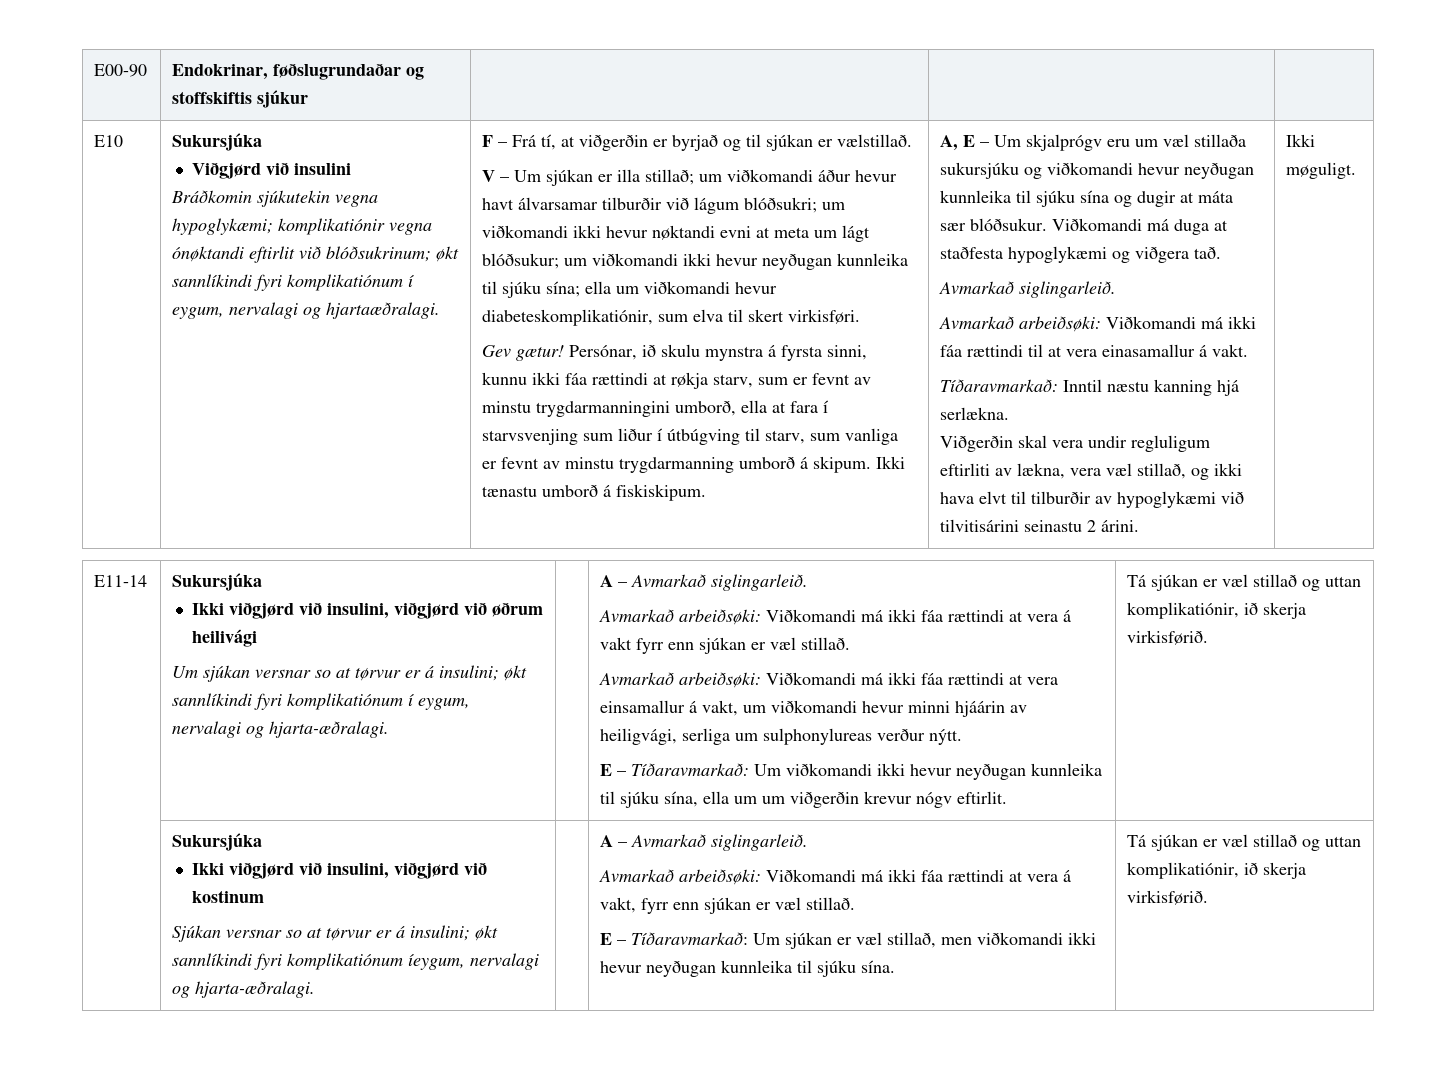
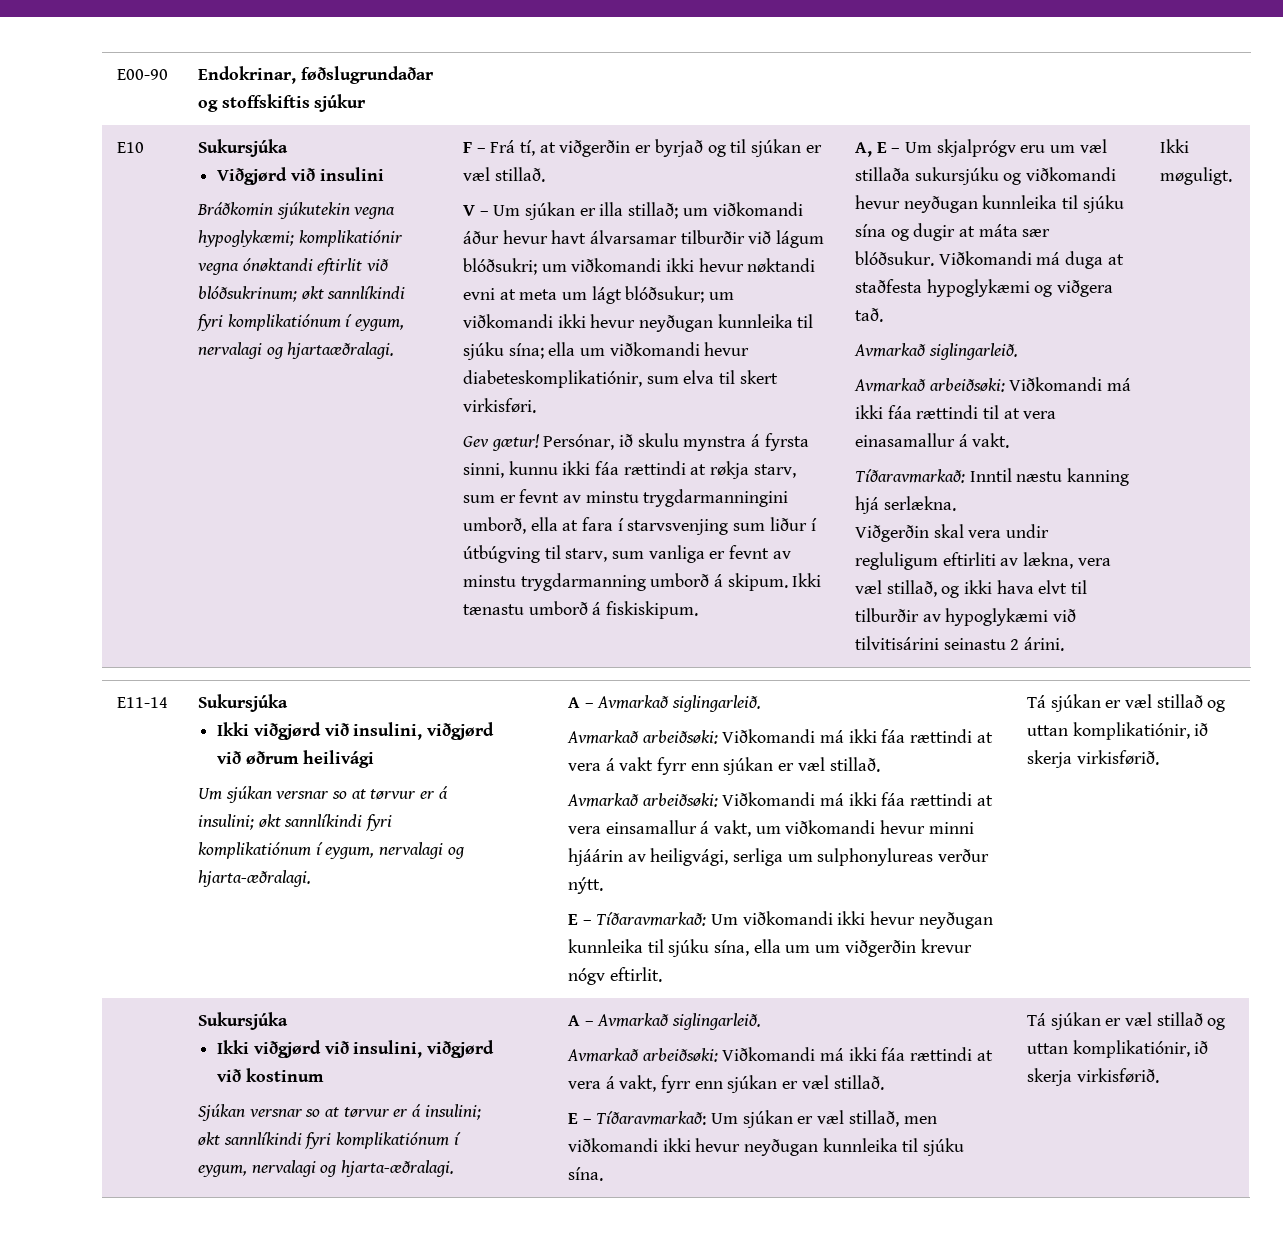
[837,134,913,147] vælstillað. -> [462,167,545,182] væl stillað.
[408,954,466,970] íeygum, -> [453,1132,461,1145] [197,1165,247,1177] í eygum,

